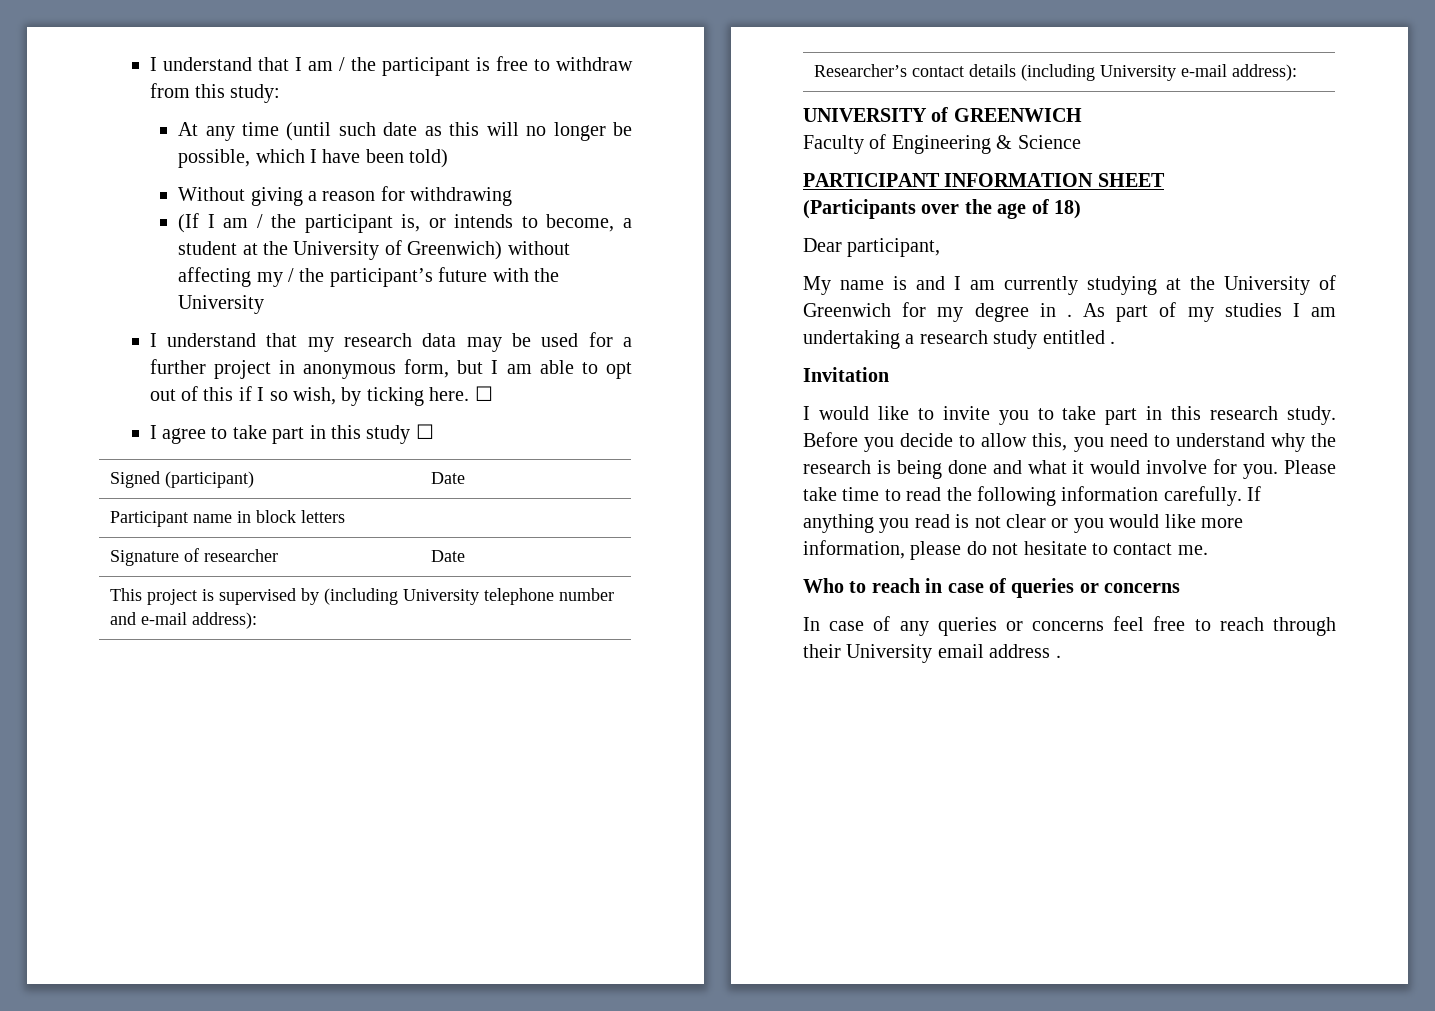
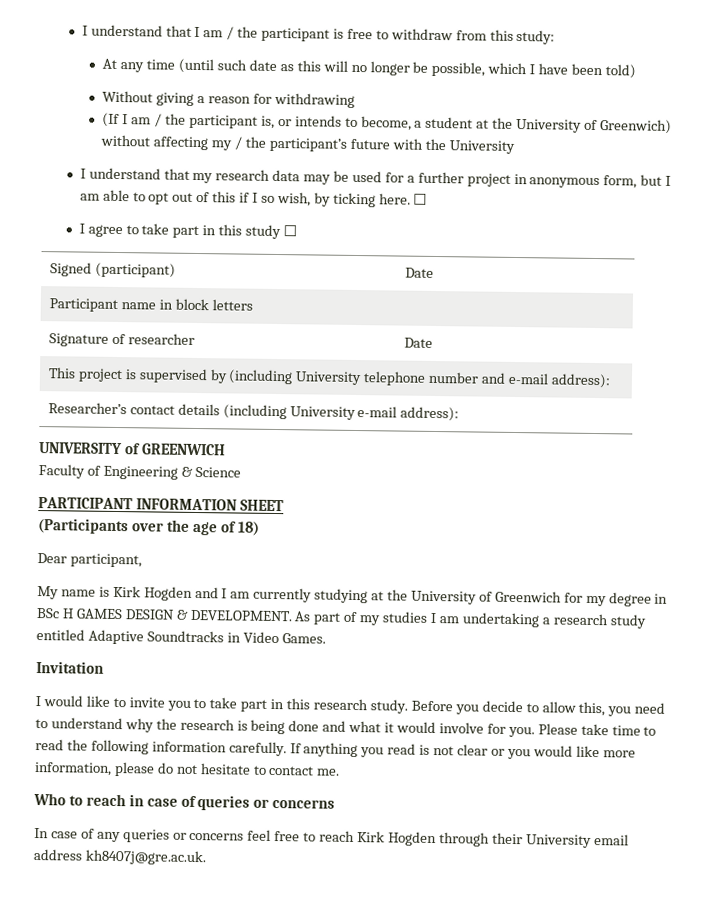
(907, 283) none -> [112,585,193,601] Kirk Hogden
[1066,314,1072,317] . -> [36,608,293,622] BSc H GAMES DESIGN & DEVELOPMENT.
[1110,341,1115,344] . -> [87,629,326,645] Adaptive Soundtracks in Video Games.
(1264, 624) none -> [357,831,437,847] Kirk Hogden
[1055,655,1061,658] . -> [84,849,206,866] kh8407j@gre.ac.uk.

